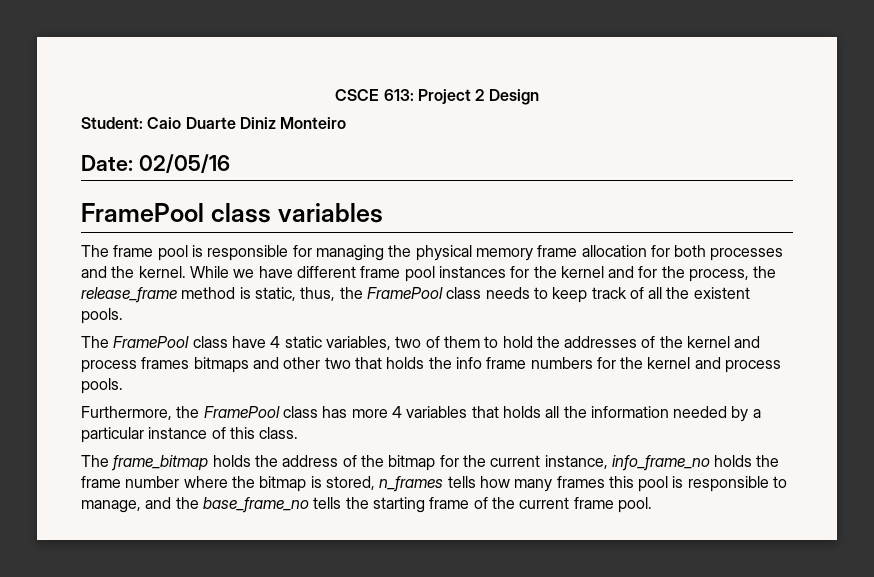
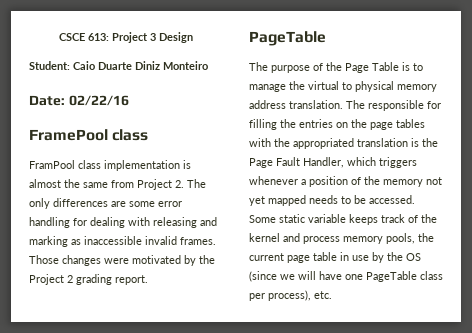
[475,89,485,101] 2 -> [150,33,156,41] 3
[138,154,230,173] [81,203,383,223] [81,245,784,261] [81,266,777,282] [81,287,750,303] [81,308,123,324] [81,336,761,350] [81,357,782,373] [81,378,123,394] [81,406,761,422] [81,427,299,443] [81,455,780,471] [81,476,788,492] [81,497,652,513] 02/05/16 // FramePool class variables // The frame pool is responsible for managing the physical memory frame allocation for both processes and the kernel. While we have different frame pool instances for the kernel and for the process, the release_frame method is static, thus, the FramePool class needs to keep track of all the existent pools. // The FramePool class have 4 static variables, two of them to hold the addresses of the kernel and process frames bitmaps and other two that holds the info frame numbers for the kernel and process pools. // Furthermore, the FramePool class has more 4 variables that holds all the information needed by a particular instance of this class. // The frame_bitmap holds the address of the bitmap for the current instance, info_frame_no holds the frame number where the bitmap is stored, n_frames tells how many frames this pool is responsible to manage, and the base_frame_no tells the starting frame of the current frame pool. -> [68,95,129,106] [29,129,149,141] [29,160,191,171] [29,179,206,190] [29,198,182,209] [29,217,217,228] [29,236,216,247] [29,255,215,266] [29,274,148,285] [249,31,326,46] [249,62,423,73] [249,81,437,92] [249,100,441,111] [249,119,425,130] [249,138,438,149] [249,157,417,168] [249,176,442,187] [249,195,415,206] [249,214,437,225] [249,233,434,244] [249,252,421,263] [249,271,443,282] [249,290,332,301] 02/22/16 // FramePool class // FramPool class implementation is almost the same from Project 2. The only differences are some error handling for dealing with releasing and marking as inaccessible invalid frames. Those changes were motivated by the Project 2 grading report. // PageTable // The purpose of the Page Table is to manage the virtual to physical memory address translation. The responsible for filling the entries on the page tables with the appropriated translation is the Page Fault Handler, which triggers whenever a position of the memory not yet mapped needs to be accessed. Some static variable keeps track of the kernel and process memory pools, the current page table in use by the OS (since we will have one PageTable class per process), etc.

